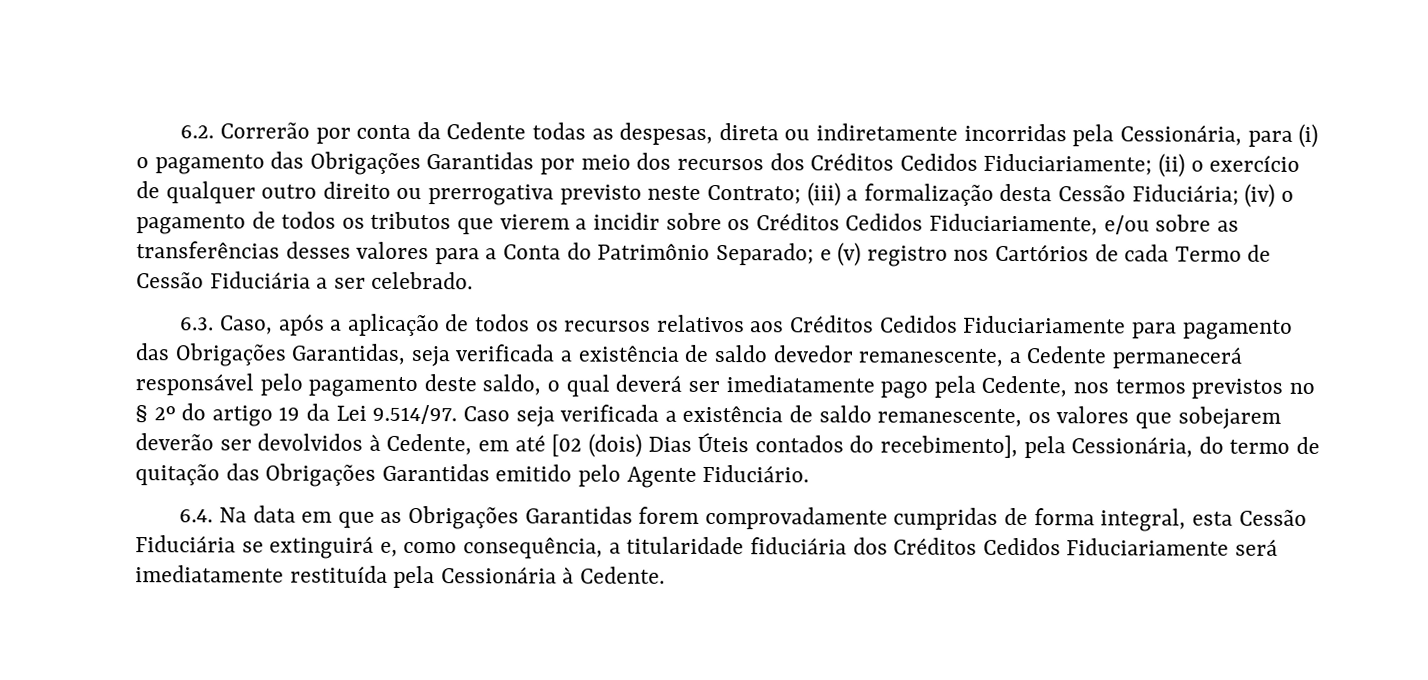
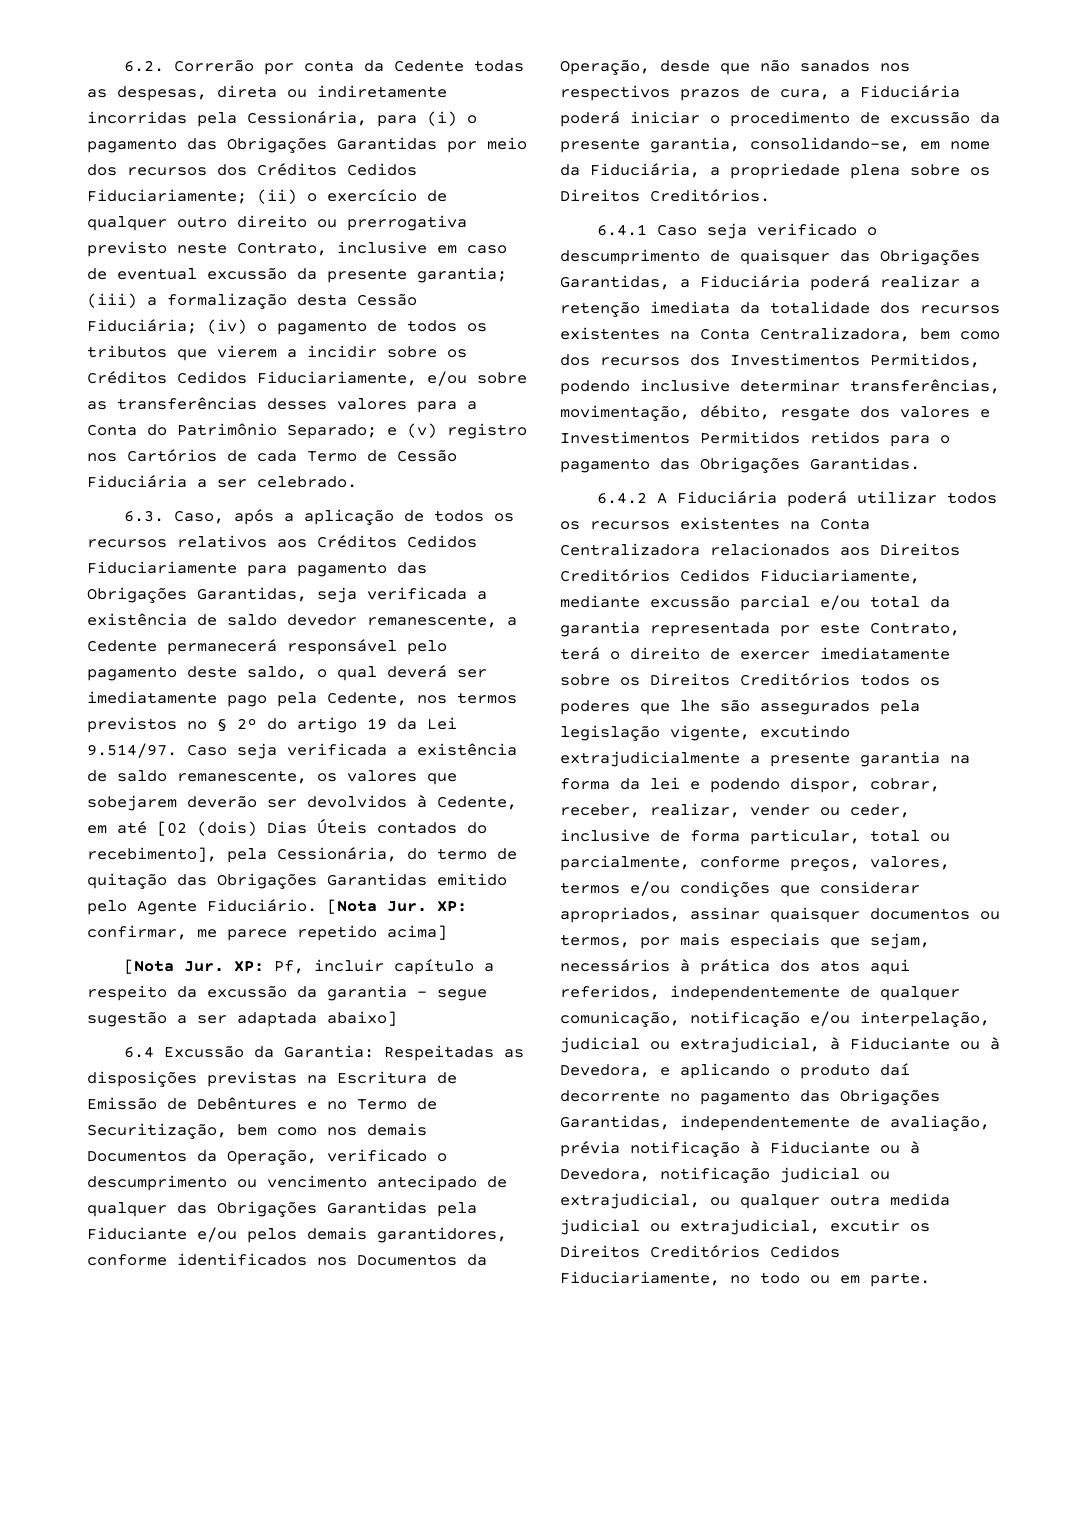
[706,184,801,205] Contrato; -> [237,241,507,256] [87,267,507,283] Contrato, inclusive em caso de eventual excussão da presente garantia;
[179,505,1307,532] [135,535,1278,559] [135,565,666,589] // 6.4. Na data em que as Obrigações Garantidas forem comprovadamente cumpridas de forma integral, esta Cessão Fiduciária se extinguirá e, como consequência, a titularidade fiduciária dos Créditos Cedidos Fiduciariamente será imediatamente restituída pela Cessionária à Cedente. -> [327,899,467,914] [87,925,447,941] [123,959,494,975] [87,985,487,1001] [87,1011,397,1027] [123,1045,524,1061] [87,1071,457,1087] [87,1097,437,1110] [87,1123,427,1139] [87,1149,447,1165] [87,1175,507,1191] [87,1201,477,1217] [87,1227,507,1243] [87,1253,487,1266] [560,59,910,75] [560,85,960,101] [560,111,1000,127] [560,137,990,153] [560,163,990,179] [560,189,770,202] [596,223,877,239] [560,249,980,265] [560,275,980,291] [560,301,1000,317] [560,327,1000,342] [560,353,980,368] [560,379,1000,395] [560,405,990,421] [560,431,950,447] [560,457,920,473] [596,491,997,507] [560,517,870,530] [560,543,960,556] [560,569,920,584] [560,595,950,611] [560,621,960,637] [560,647,950,660] [560,673,940,686] [560,699,920,715] [560,725,850,741] [560,751,970,767] [560,777,940,793] [560,803,910,818] [560,829,950,845] [560,855,950,871] [560,881,920,897] [560,907,1000,923] [560,933,930,949] [560,959,910,975] [560,985,960,1001] [560,1011,990,1027] [560,1037,1000,1053] [560,1063,910,1079] [560,1089,940,1105] [560,1115,990,1131] [560,1141,920,1157] [560,1167,890,1183] [560,1193,950,1209] [560,1219,930,1235] [560,1245,840,1258] [560,1271,930,1287] [Nota Jur. XP: confirmar, me parece repetido acima] // [Nota Jur. XP: Pf, incluir capítulo a respeito da excussão da garantia – segue sugestão a ser adaptada abaixo] // 6.4 Excussão da Garantia: Respeitadas as disposições previstas na Escritura de Emissão de Debêntures e no Termo de Securitização, bem como nos demais Documentos da Operação, verificado o descumprimento ou vencimento antecipado de qualquer das Obrigações Garantidas pela Fiduciante e/ou pelos demais garantidores, conforme identificados nos Documentos da Operação, desde que não sanados nos respectivos prazos de cura, a Fiduciária poderá iniciar o procedimento de excussão da presente garantia, consolidando-se, em nome da Fiduciária, a propriedade plena sobre os Direitos Creditórios. // 6.4.1 Caso seja verificado o descumprimento de quaisquer das Obrigações Garantidas, a Fiduciária poderá realizar a retenção imediata da totalidade dos recursos existentes na Conta Centralizadora, bem como dos recursos dos Investimentos Permitidos, podendo inclusive determinar transferências, movimentação, débito, resgate dos valores e Investimentos Permitidos retidos para o pagamento das Obrigações Garantidas. // 6.4.2 A Fiduciária poderá utilizar todos os recursos existentes na Conta Centralizadora relacionados aos Direitos Creditórios Cedidos Fiduciariamente, mediante excussão parcial e/ou total da garantia representada por este Contrato, terá o direito de exercer imediatamente sobre os Direitos Creditórios todos os poderes que lhe são assegurados pela legislação vigente, excutindo extrajudicialmente a presente garantia na forma da lei e podendo dispor, cobrar, receber, realizar, vender ou ceder, inclusive de forma particular, total ou parcialmente, conforme preços, valores, termos e/ou condições que considerar apropriados, assinar quaisquer documentos ou termos, por mais especiais que sejam, necessários à prática dos atos aqui referidos, independentemente de qualquer comunicação, notificação e/ou interpelação, judicial ou extrajudicial, à Fiduciante ou à Devedora, e aplicando o produto daí decorrente no pagamento das Obrigações Garantidas, independentemente de avaliação, prévia notificação à Fiduciante ou à Devedora, notificação judicial ou extrajudicial, ou qualquer outra medida judicial ou extrajudicial, excutir os Direitos Creditórios Cedidos Fiduciariamente, no todo ou em parte.

